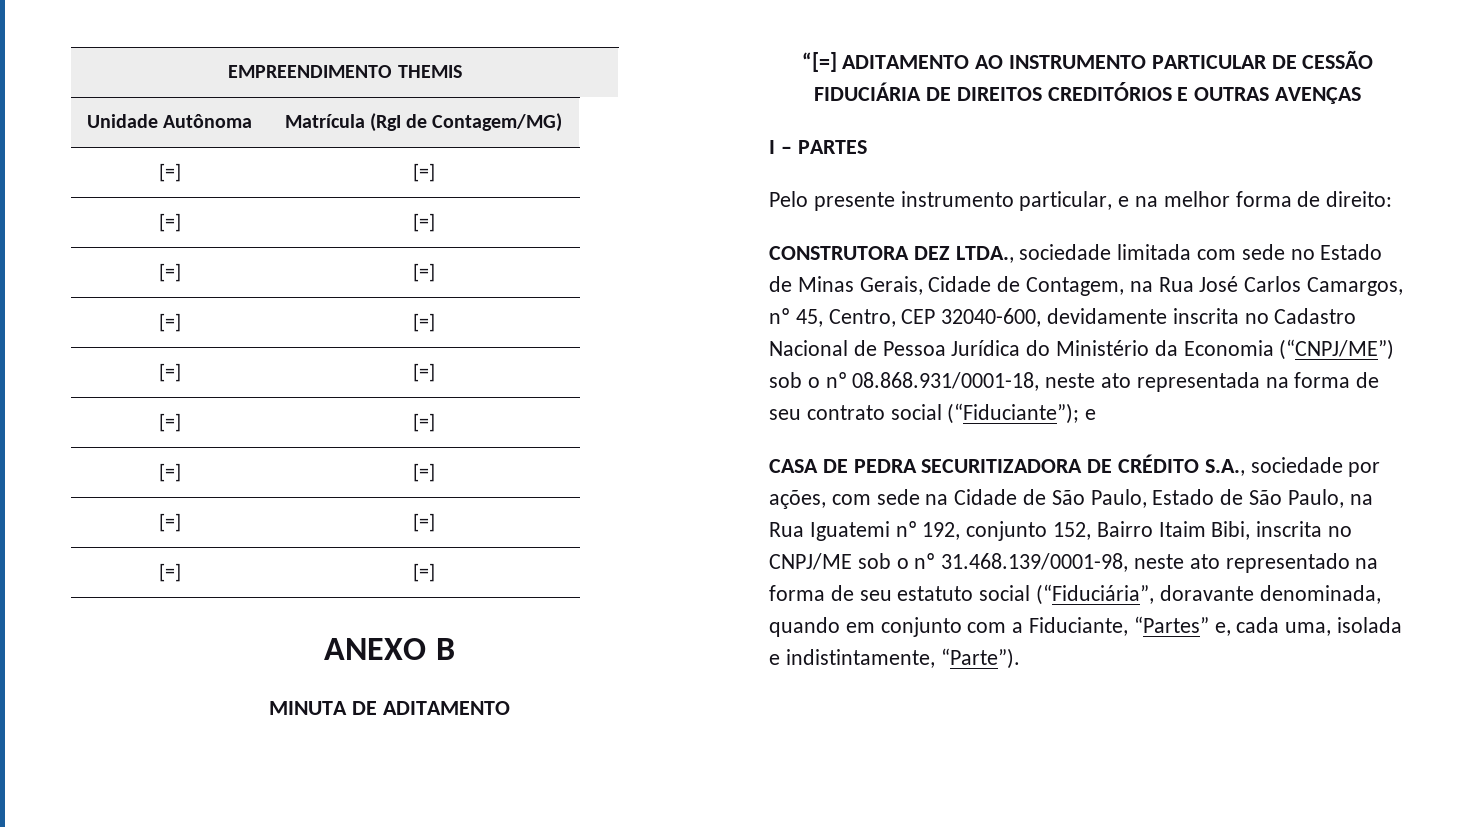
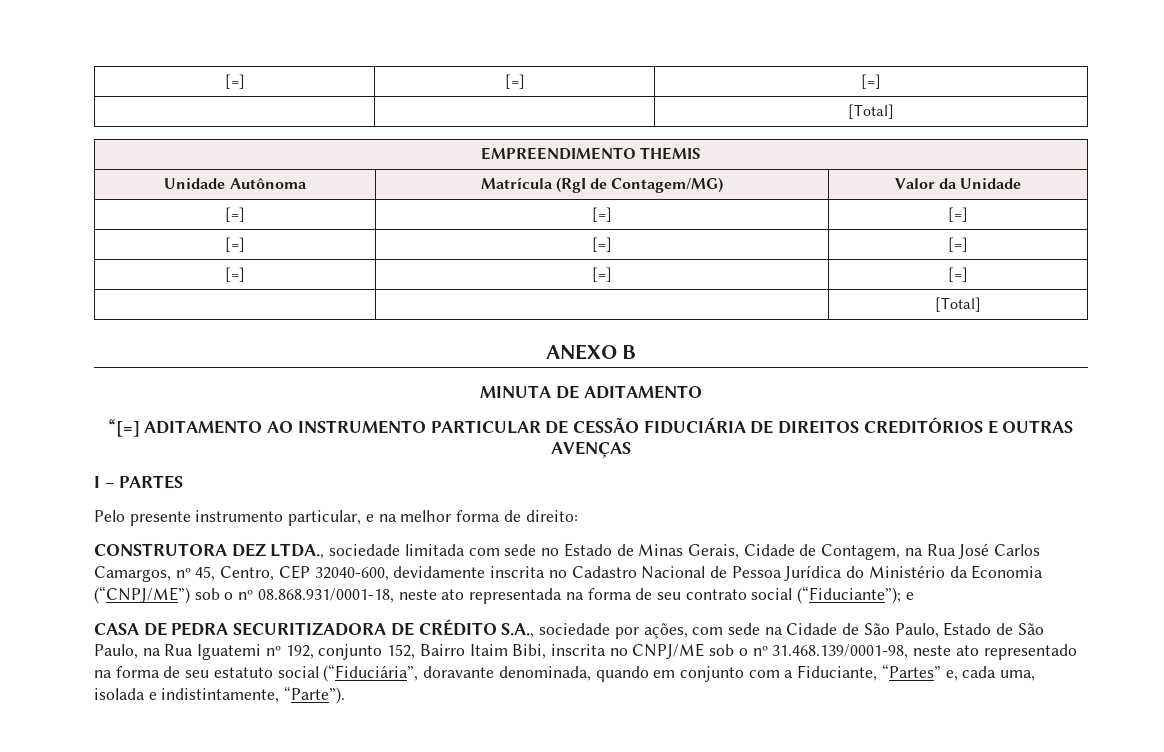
(228, 71) none -> [224,74,245,89] [504,74,525,89] [861,74,881,89] [848,104,894,119] [=] | [=] | [=] // | | [Total] //
[158,163,181,182] [412,163,435,182] [158,213,181,232] [412,213,435,232] [158,263,181,282] [412,263,435,282] [158,313,181,332] [412,313,435,332] [158,363,181,382] [412,363,435,382] [158,413,181,432] [412,413,435,432] [158,463,181,482] [412,463,435,482] [158,513,181,532] [412,513,435,532] [158,563,181,582] [412,563,435,582] // [=] | [=] // [=] | [=] // [=] | [=] // [=] | [=] // [=] | [=] // [=] | [=] // [=] | [=] // [=] | [=] // [=] | [=] -> [894,178,1022,189] [225,207,245,222] [592,207,612,222] [948,207,968,222] [225,237,245,252] [592,237,612,252] [948,237,968,252] [225,267,245,282] [592,267,612,282] [948,267,968,282] [935,297,981,312] | Valor da Unidade // [=] | [=] | [=] // [=] | [=] | [=] // [=] | [=] | [=] // | | [Total]

